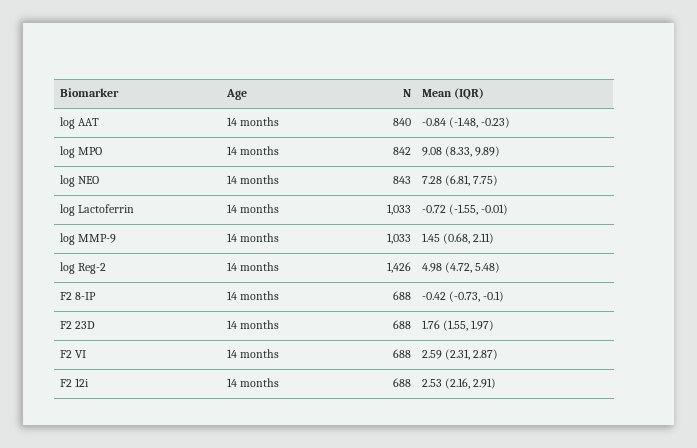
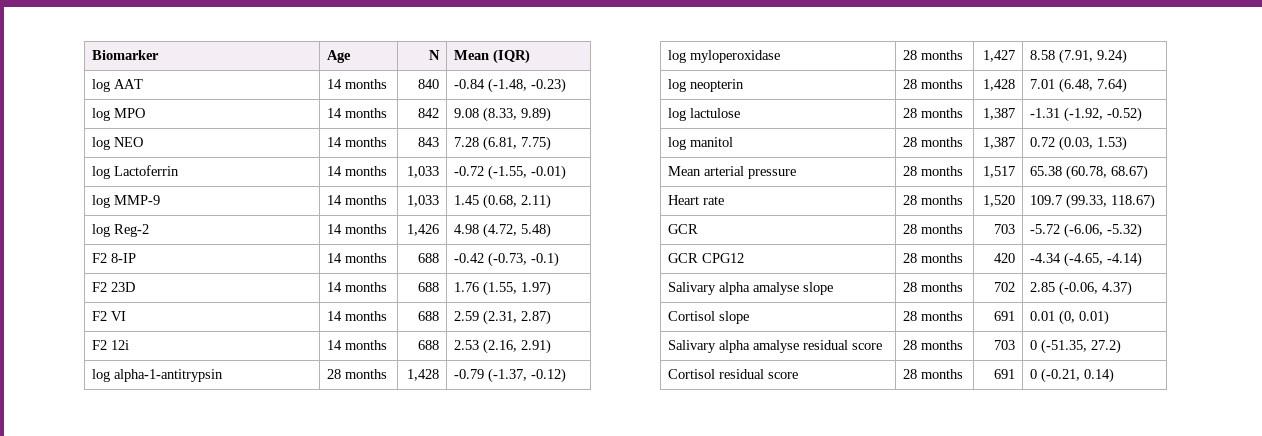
(497, 383) none -> [91,369,223,382] [326,369,387,379] [407,369,440,381] [453,368,566,383] [667,50,780,63] [902,50,963,60] [983,50,1016,62] [1029,49,1127,64] [667,79,744,92] [902,79,963,89] [983,79,1016,91] [1029,78,1127,93] [667,108,740,121] [902,108,963,118] [983,108,1016,120] [1029,107,1142,122] [667,137,733,150] [902,137,963,147] [983,137,1016,149] [1029,136,1127,151] [667,166,796,179] [902,166,963,176] [983,166,1016,178] [1029,165,1148,180] [667,195,724,205] [902,195,963,205] [983,195,1016,207] [1029,194,1155,209] [667,224,698,234] [902,224,963,234] [994,224,1016,234] [1029,223,1142,238] [667,253,744,263] [902,253,963,263] [994,253,1016,263] [1029,252,1142,267] [667,282,833,295] [902,282,963,292] [994,282,1016,292] [1029,281,1132,296] [667,311,749,324] [902,311,963,321] [994,311,1016,321] [1029,310,1109,325] [667,340,882,353] [902,340,963,350] [994,340,1016,350] [1029,339,1121,354] [667,369,798,379] [902,369,963,379] [994,369,1016,379] [1029,368,1114,383] // log alpha-1-antitrypsin | 28 months | 1,428 | -0.79 (-1.37, -0.12) // log myloperoxidase | 28 months | 1,427 | 8.58 (7.91, 9.24) // log neopterin | 28 months | 1,428 | 7.01 (6.48, 7.64) // log lactulose | 28 months | 1,387 | -1.31 (-1.92, -0.52) // log manitol | 28 months | 1,387 | 0.72 (0.03, 1.53) // Mean arterial pressure | 28 months | 1,517 | 65.38 (60.78, 68.67) // Heart rate | 28 months | 1,520 | 109.7 (99.33, 118.67) // GCR | 28 months | 703 | -5.72 (-6.06, -5.32) // GCR CPG12 | 28 months | 420 | -4.34 (-4.65, -4.14) // Salivary alpha amalyse slope | 28 months | 702 | 2.85 (-0.06, 4.37) // Cortisol slope | 28 months | 691 | 0.01 (0, 0.01) // Salivary alpha amalyse residual score | 28 months | 703 | 0 (-51.35, 27.2) // Cortisol residual score | 28 months | 691 | 0 (-0.21, 0.14)

